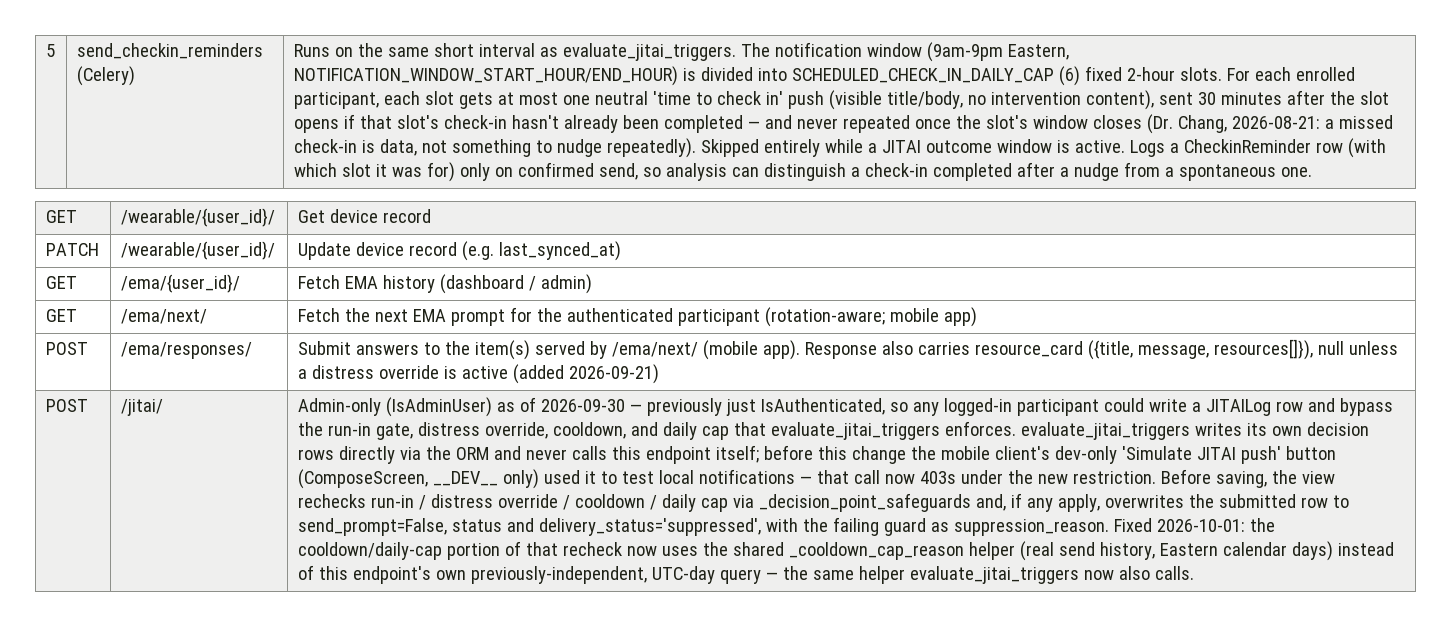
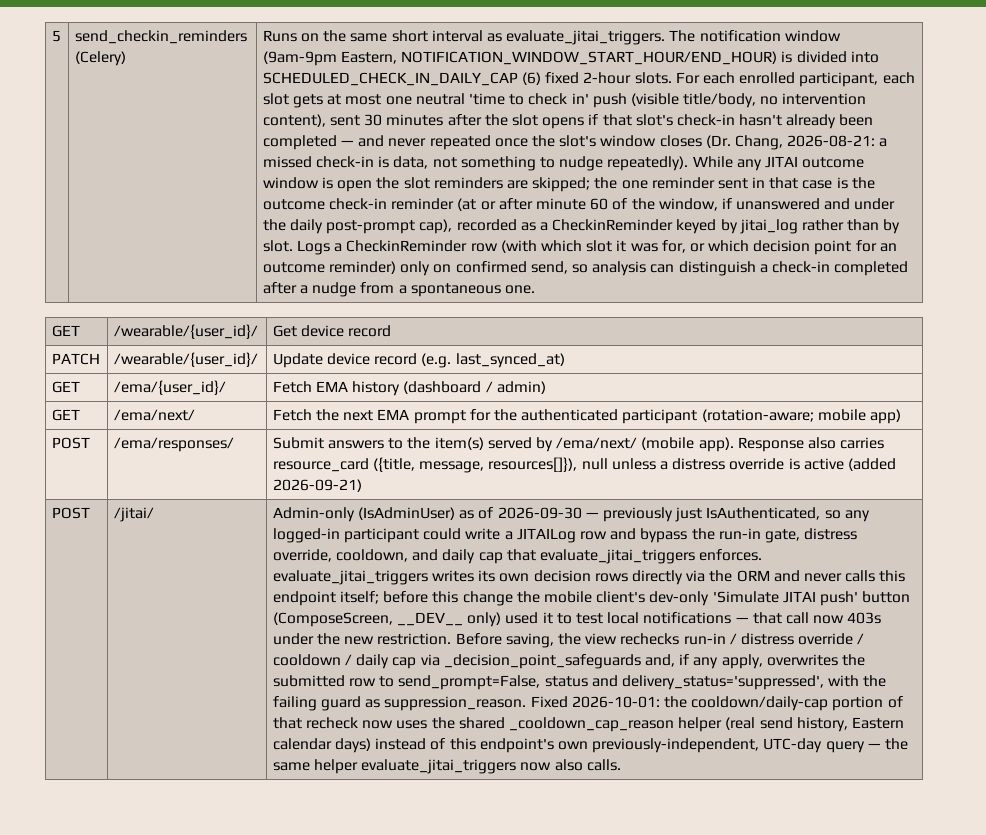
[700,139,1125,157] Skipped entirely while a JITAI outcome window is active. -> [692,156,865,171] [262,177,875,192] [262,198,896,211] [262,219,901,234] [262,240,293,252] While any JITAI outcome window is open the slot reminders are skipped; the one reminder sent in that case is the outcome check-in reminder (at or after minute 60 of the window, if unanswered and under the daily post-prompt cap), recorded as a CheckinReminder keyed by jitai_log rather than by slot.
[426,162,455,182] for) -> [661,240,897,255] [262,261,397,274] for, or which decision point for an outcome reminder)

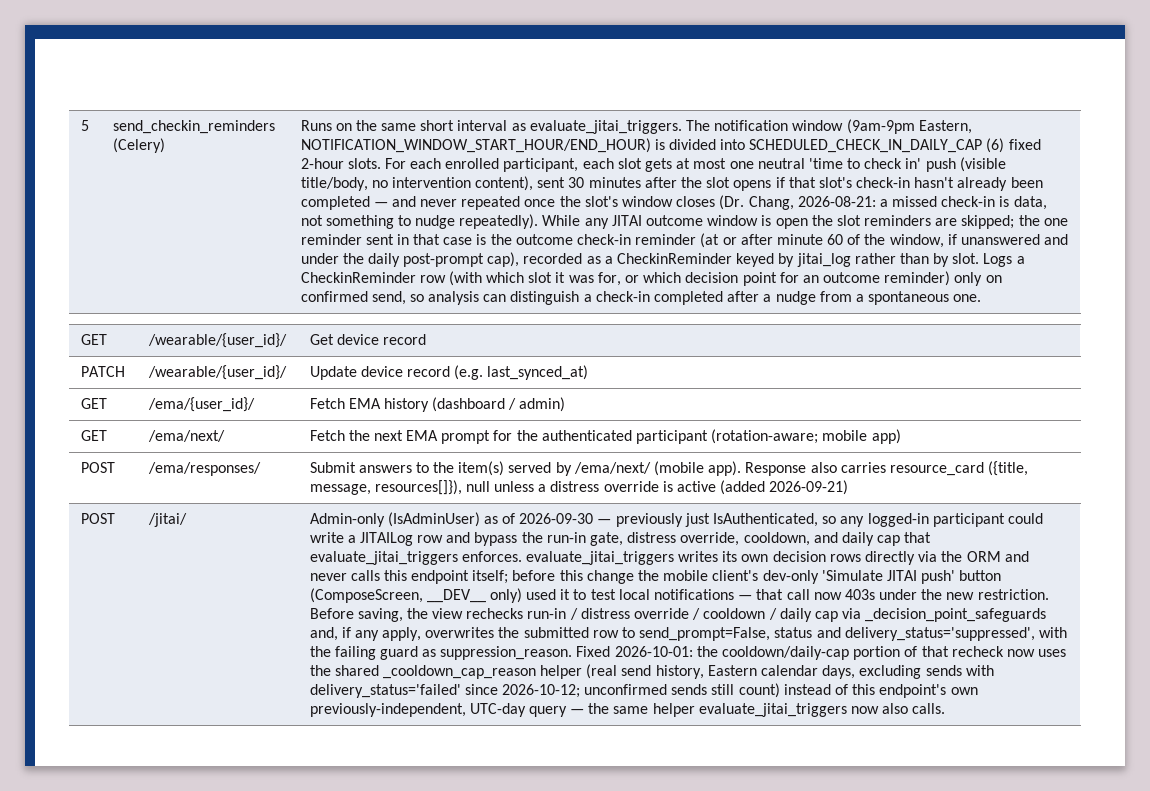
[335,738,372,753] days) -> [822,665,994,679] [309,683,780,698] days, excluding sends with delivery_status='failed' since 2026-10-12; unconfirmed sends still count)

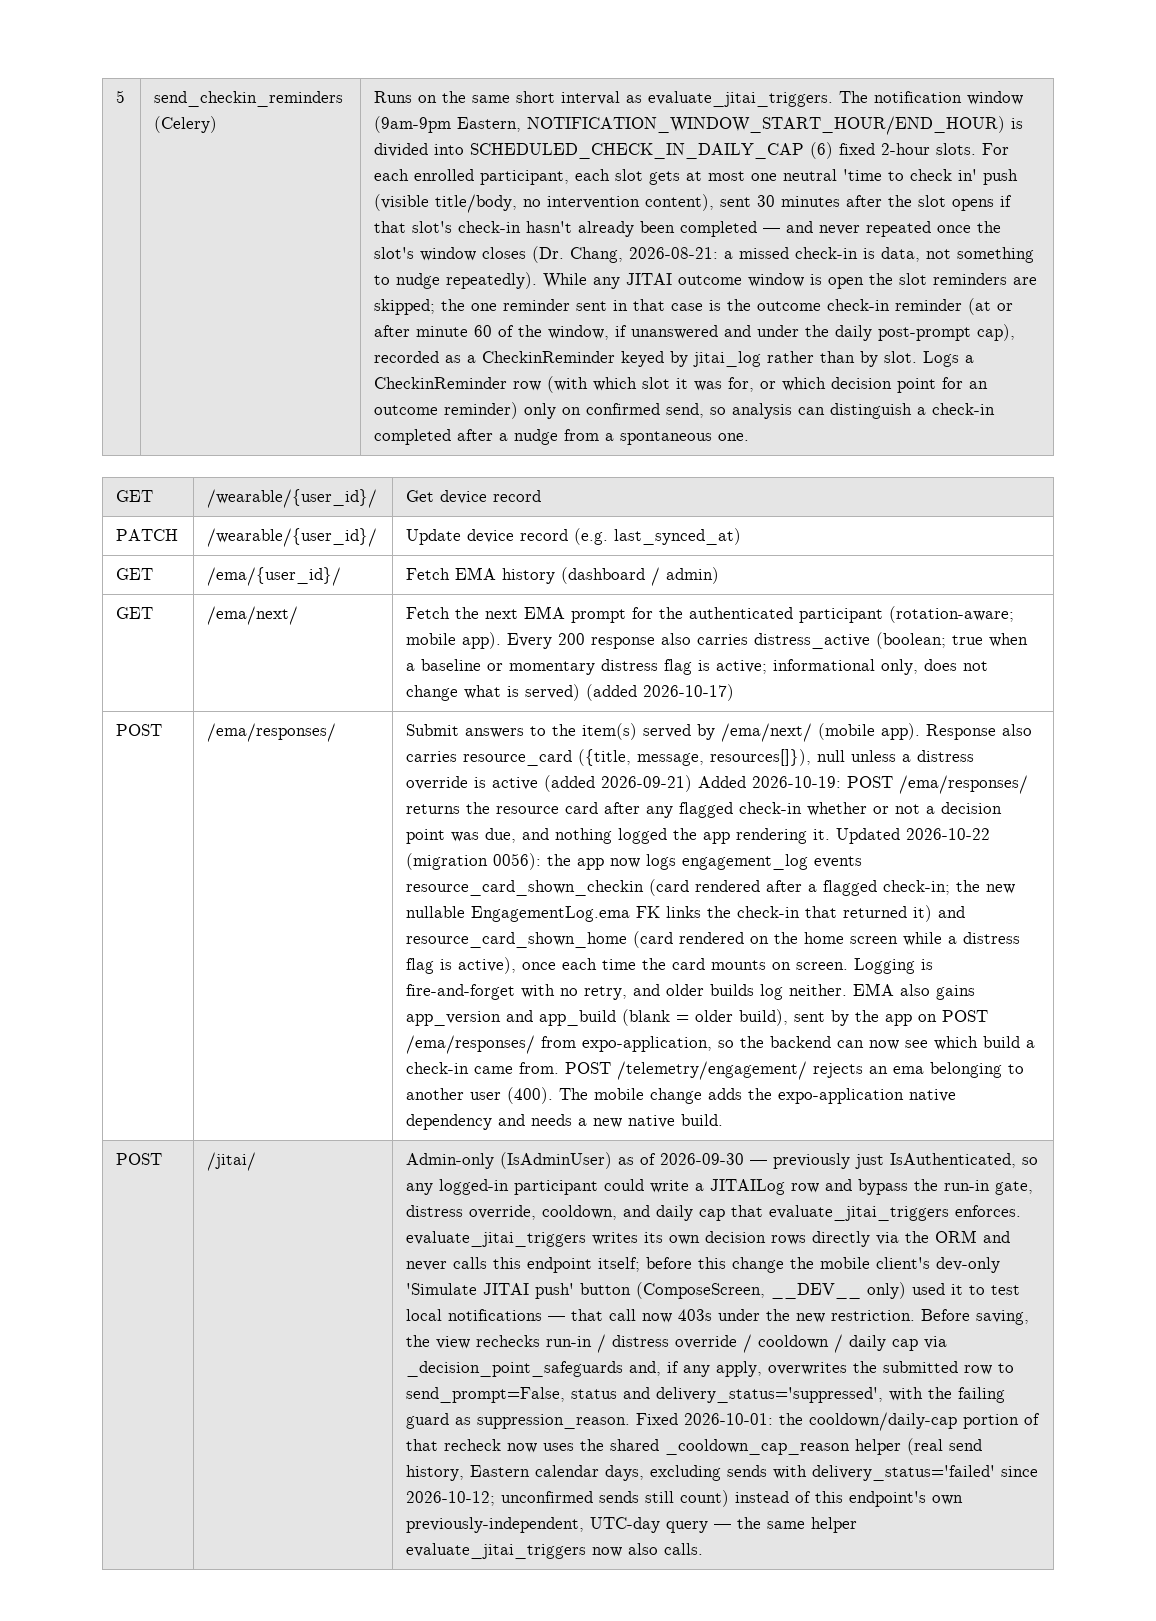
[871,429,901,444] app) -> [462,632,1029,649] [406,659,989,675] [406,684,735,701] app). Every 200 response also carries distress_active (boolean; true when a baseline or momentary distress flag is active; informational only, does not change what is served) (added 2026-10-17)
(849, 487) none -> [698,775,1029,794] [406,802,1003,818] [406,828,991,844] [406,853,863,870] [406,879,1016,896] [406,905,966,922] [406,931,1021,948] [406,957,934,974] [406,983,976,1000] [406,1009,989,1026] [406,1035,1036,1054] [406,1061,1025,1080] [406,1087,957,1104] [406,1114,724,1130] Added 2026-10-19: POST /ema/responses/ returns the resource card after any flagged check-in whether or not a decision point was due, and nothing logged the app rendering it. Updated 2026-10-22 (migration 0056): the app now logs engagement_log events resource_card_shown_checkin (card rendered after a flagged check-in; the new nullable EngagementLog.ema FK links the check-in that returned it) and resource_card_shown_home (card rendered on the home screen while a distress flag is active), once each time the card mounts on screen. Logging is fire-and-forget with no retry, and older builds log neither. EMA also gains app_version and app_build (blank = older build), sent by the app on POST /ema/responses/ from expo-application, so the backend can now see which build a check-in came from. POST /telemetry/engagement/ rejects an ema belonging to another user (400). The mobile change adds the expo-application native dependency and needs a new native build.

